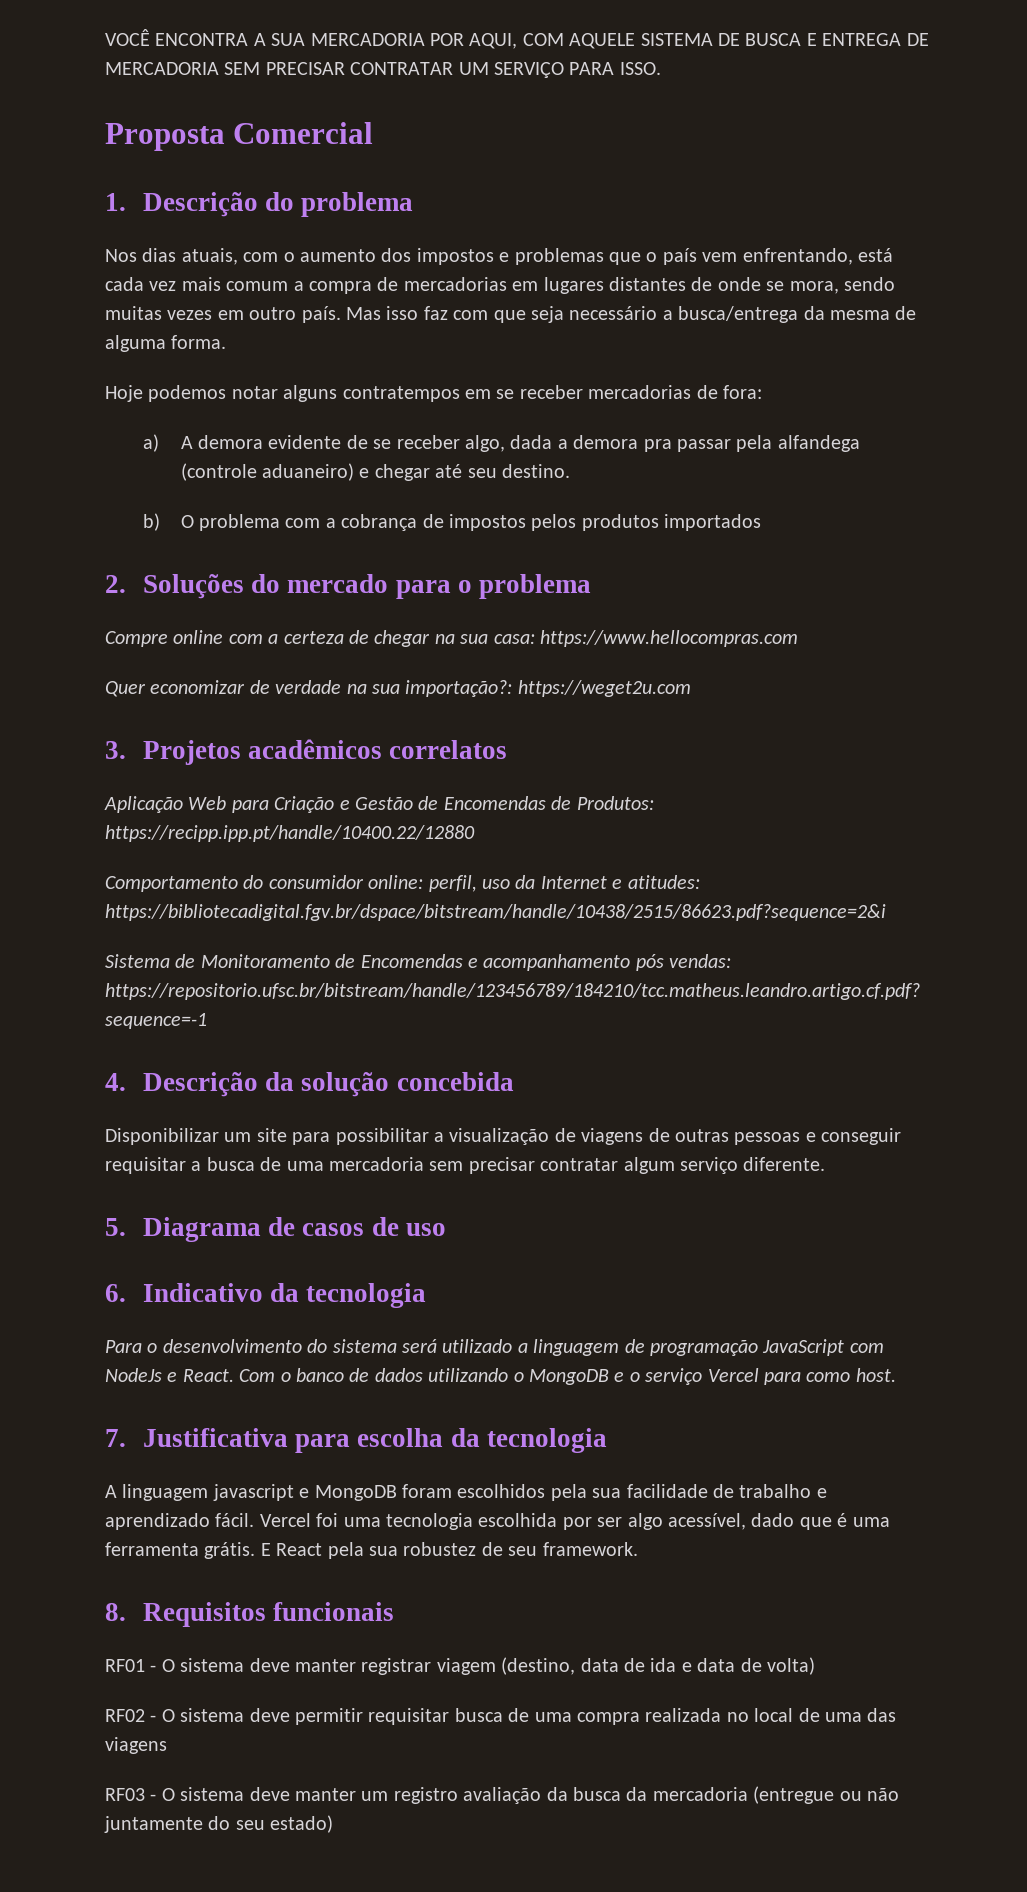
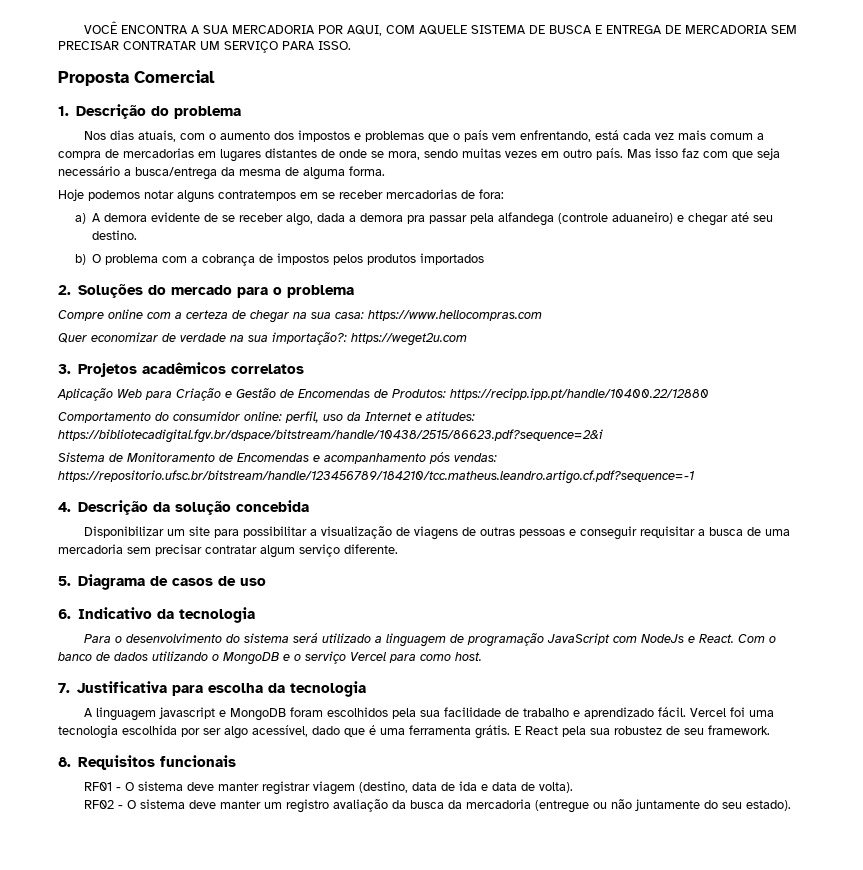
[766,1657,815,1675] volta) -> [539,782,574,793] volta).
[295,1708,897,1725] [105,1737,167,1754] [105,1787,290,1801] permitir requisitar busca de uma compra realizada no local de uma das viagens // RF03 - O sistema deve -> (217, 804) none
[270,1815,334,1833] estado) -> [746,800,792,811] estado).

